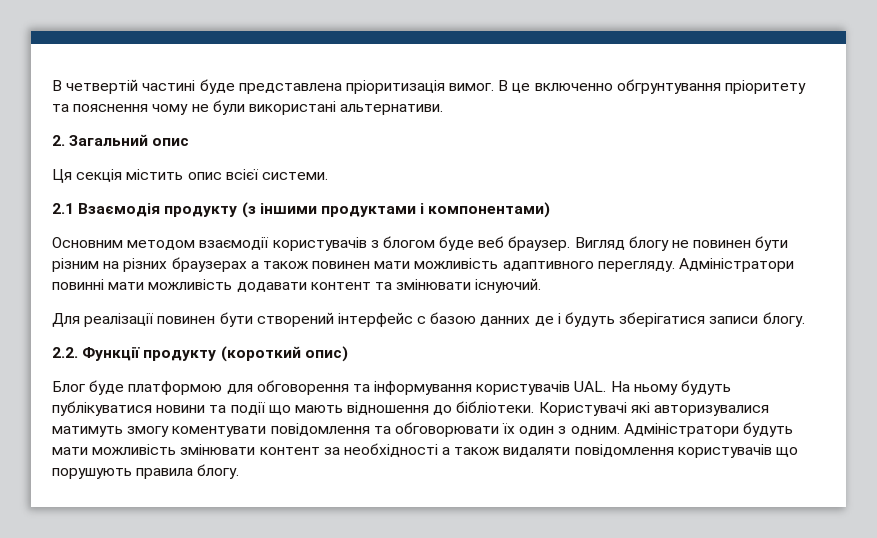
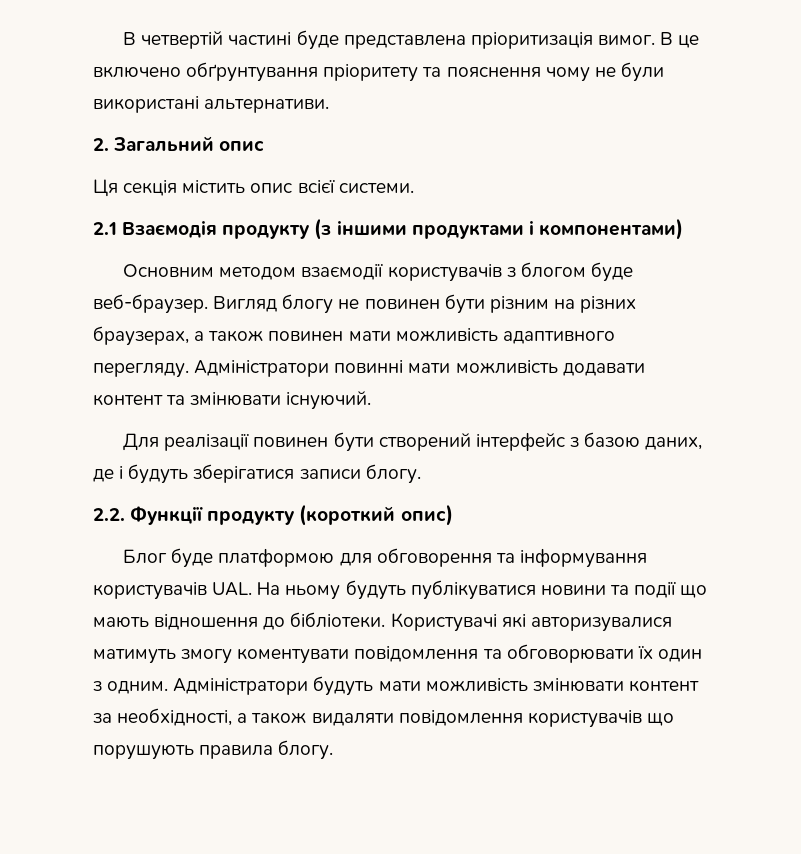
[534,79,721,94] включенно обгрунтування -> [93,62,319,82] включено обґрунтування
[478,236,571,251] веб браузер. -> [93,294,208,314] веб-браузер.
[171,257,247,272] браузерах -> [93,326,189,346] браузерах,
[417,312,531,326] с базою данних -> [569,432,703,450] з базою даних,
[343,443,438,457] необхідності -> [117,708,233,726] необхідності,

